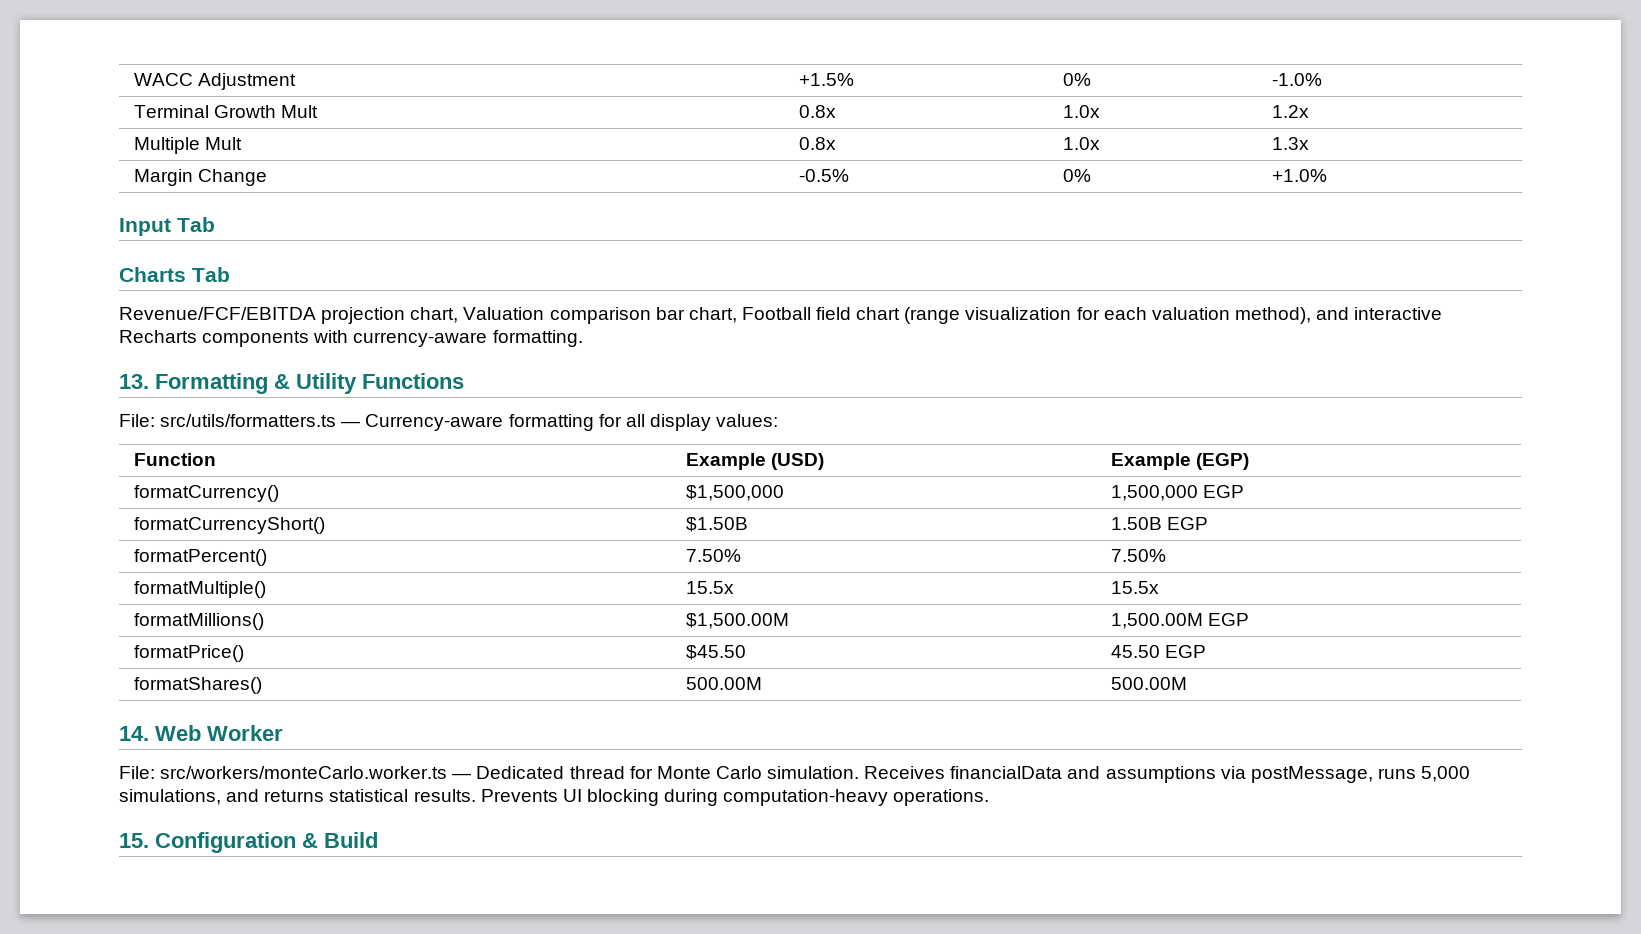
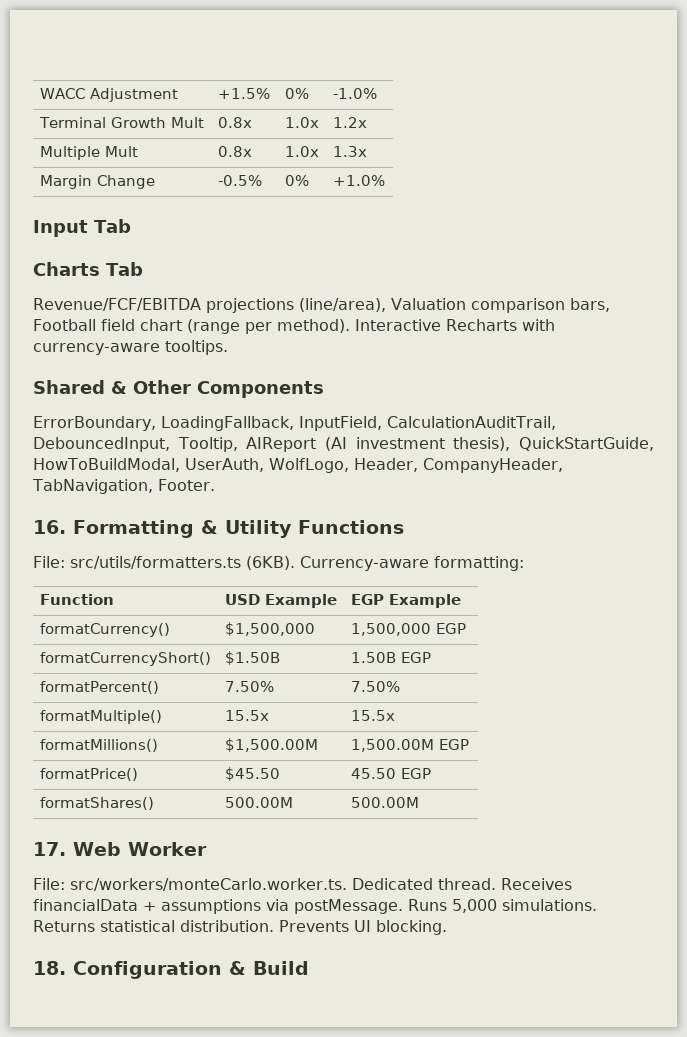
[321,307,1443,324] [119,330,583,347] [119,374,149,389] projection chart, Valuation comparison bar chart, Football field chart (range visualization for each valuation method), and interactive Recharts components with currency-aware formatting. // 13. -> [206,298,610,313] [33,319,555,334] [33,340,228,355] [33,380,324,398] [33,416,556,431] [33,437,654,452] [33,458,563,473] [32,479,215,494] [33,520,66,534] projections (line/area), Valuation comparison bars, Football field chart (range per method). Interactive Recharts with currency-aware tooltips. // Shared & Other Components // ErrorBoundary, LoadingFallback, InputField, CalculationAuditTrail, DebouncedInput, Tooltip, AIReport (AI investment thesis), QuickStartGuide, HowToBuildModal, UserAuth, WolfLogo, Header, CompanyHeader, TabNavigation, Footer. // 16.
[341,414,779,431] — Currency-aware formatting for all display values: -> [245,556,524,571] (6KB). Currency-aware formatting:
[686,453,825,470] [1111,453,1250,470] Example (USD) | Example (EGP) -> [224,594,337,608] [350,594,461,608] USD Example | EGP Example
[119,726,149,741] 14. -> [33,842,66,856] 17.
[160,766,860,779] src/workers/monteCarlo.worker.ts — Dedicated thread for Monte Carlo simulation. -> [69,878,496,891] src/workers/monteCarlo.worker.ts. Dedicated thread.
[1067,766,1101,779] and -> [143,902,156,911] +
[1250,766,1471,783] [119,789,990,806] [119,833,149,848] postMessage, runs 5,000 simulations, and returns statistical results. Prevents UI blocking during computation-heavy operations. // 15. -> [294,899,597,914] [33,920,447,935] [33,961,66,975] postMessage. Runs 5,000 simulations. Returns statistical distribution. Prevents UI blocking. // 18.

